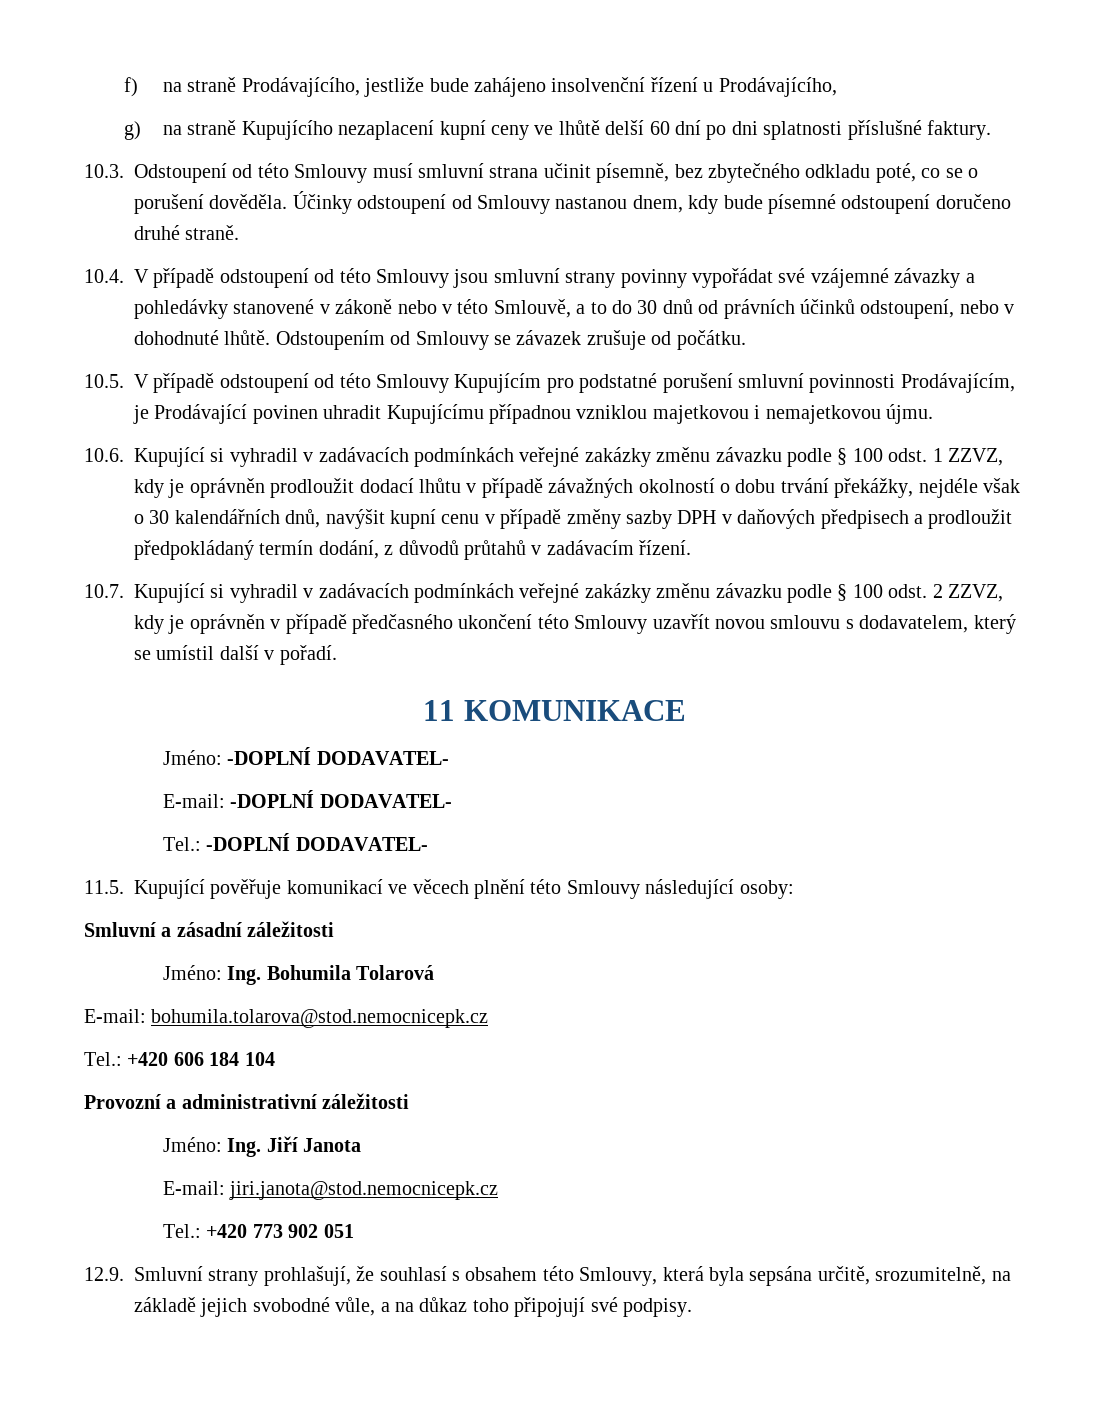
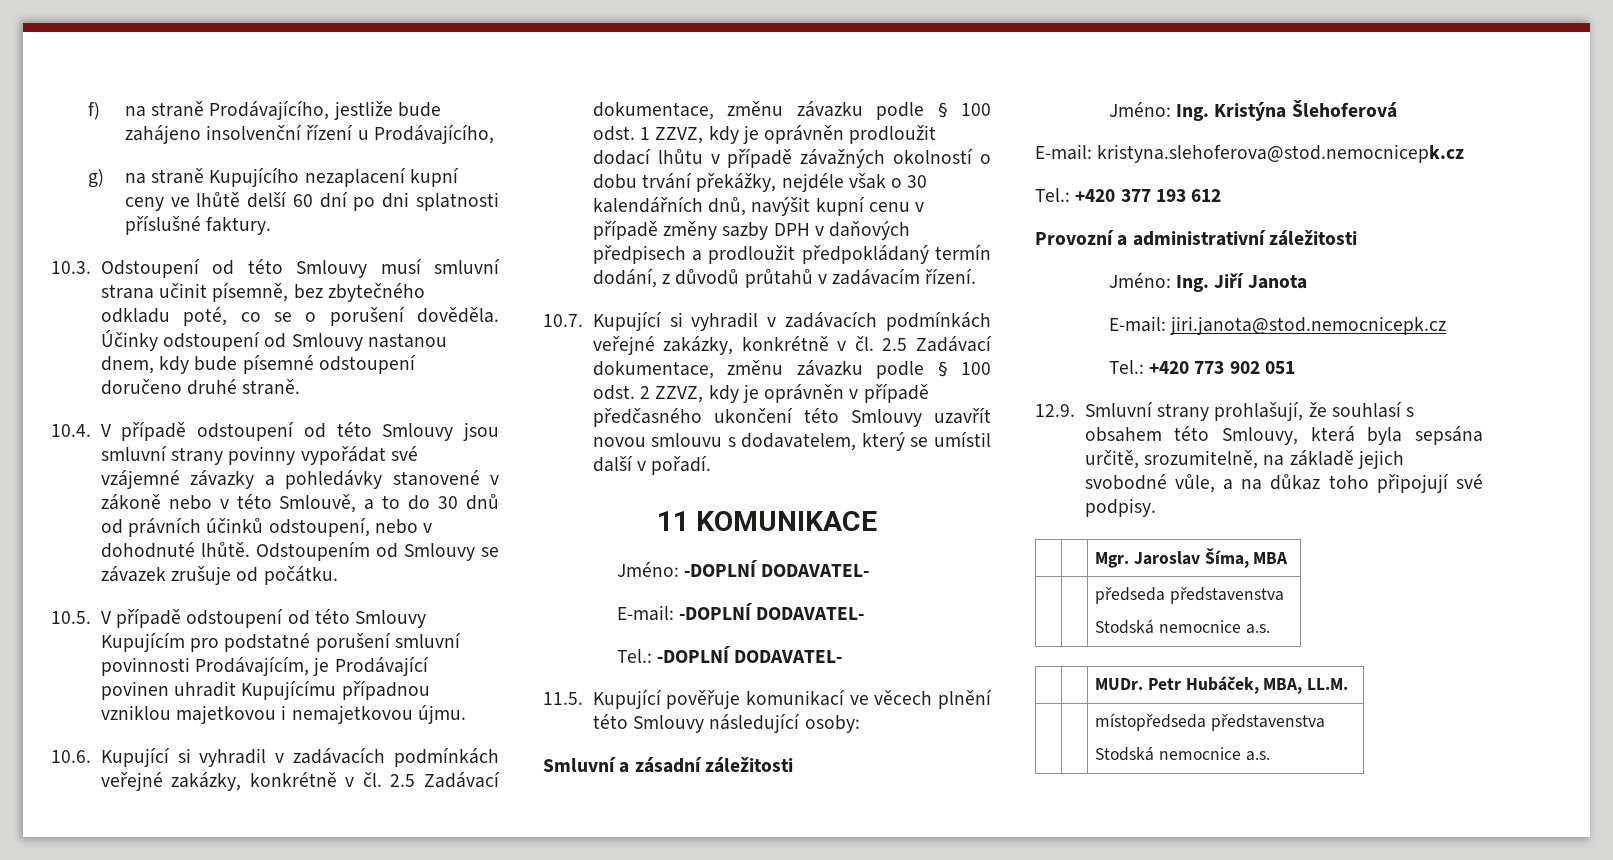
[584,447,651,467] zakázky -> [171,772,501,791] [592,102,714,120] zakázky, konkrétně v čl. 2.5 Zadávací dokumentace,
[584,583,651,603] zakázky -> [663,336,992,355] [592,361,714,379] zakázky, konkrétně v čl. 2.5 Zadávací dokumentace,
[266,965,435,980] [84,1009,489,1028] [84,1052,275,1066] Bohumila Tolarová // E-mail: bohumila.tolarova@stod.nemocnicepk.cz // Tel.: +420 606 184 104 -> [1214,100,1397,121] [1035,144,1465,163] [1035,188,1222,202] Kristýna Šlehoferová // E-mail: kristyna.slehoferova@stod.nemocnicepk.cz // Tel.: +420 377 193 612
(692, 1307) none -> [1095,548,1289,568] [1095,587,1284,604] [1095,619,1270,634] [1095,676,1349,694] [1095,713,1325,731] [1095,746,1270,761] // | | Mgr. Jaroslav Šíma, MBA // | | předseda představenstva // Stodská nemocnice a.s. // | | MUDr. Petr Hubáček, MBA, LL.M. // | | místopředseda představenstva // Stodská nemocnice a.s.

